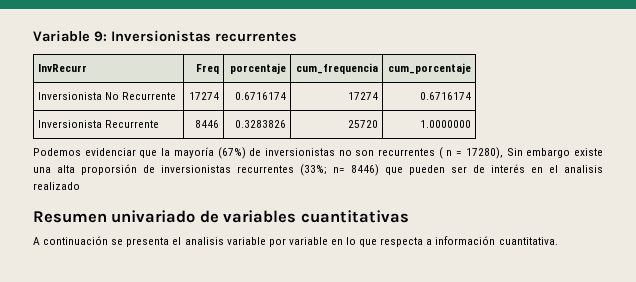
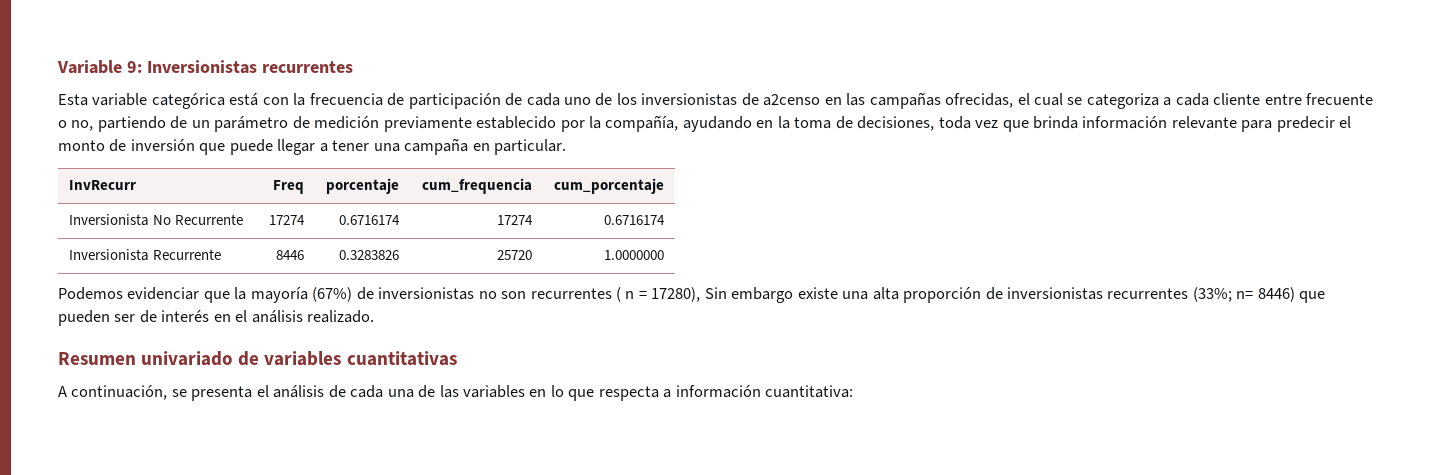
(297, 37) none -> [58,92,1374,109] [58,115,1352,132] [58,138,567,155] // Esta variable categórica está con la frecuencia de participación de cada uno de los inversionistas de a2censo en las campañas ofrecidas, el cual se categoriza a cada cliente entre frecuente o no, partiendo de un parámetro de medición previamente establecido por la compañía, ayudando en la toma de decisiones, toda vez que brinda información relevante para predecir el monto de inversión que puede llegar a tener una campaña en particular.
[81,164,137,175] proporsión -> [903,287,982,303] proporción
[564,165,603,173] [33,182,80,190] analisis realizado -> [251,310,375,323] análisis realizado.
[43,236,109,245] continuación -> [71,385,168,400] continuación,
[184,237,328,247] analisis variable por variable -> [273,385,526,398] análisis de cada una de las variables
[498,237,558,245] cuantitativa. -> [765,385,854,398] cuantitativa:

